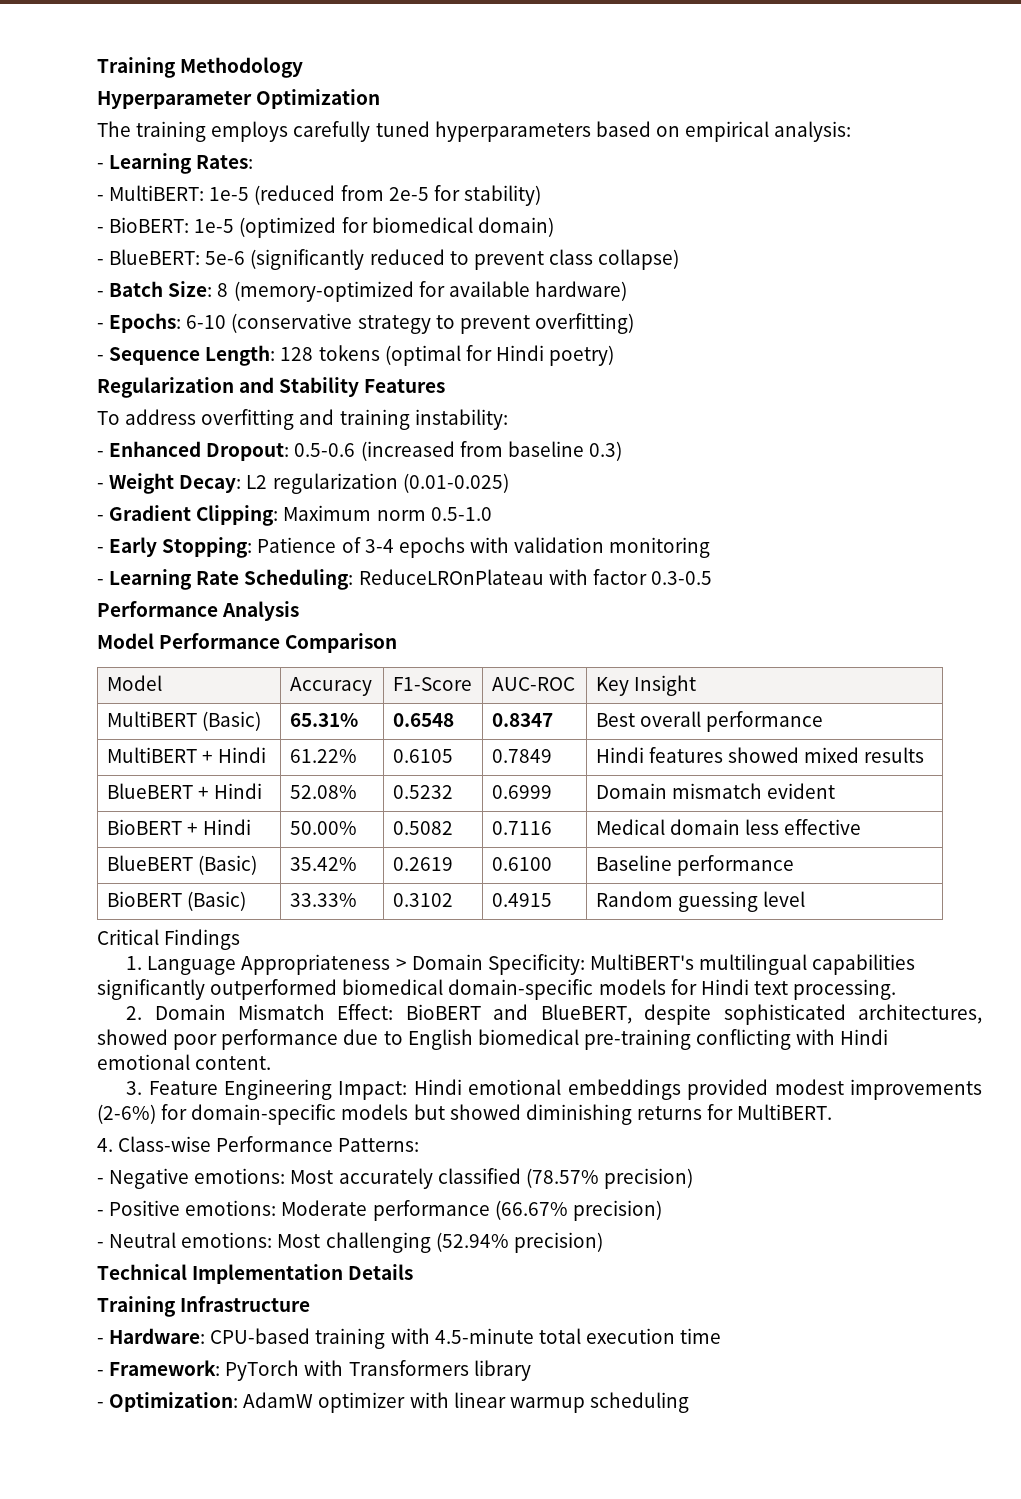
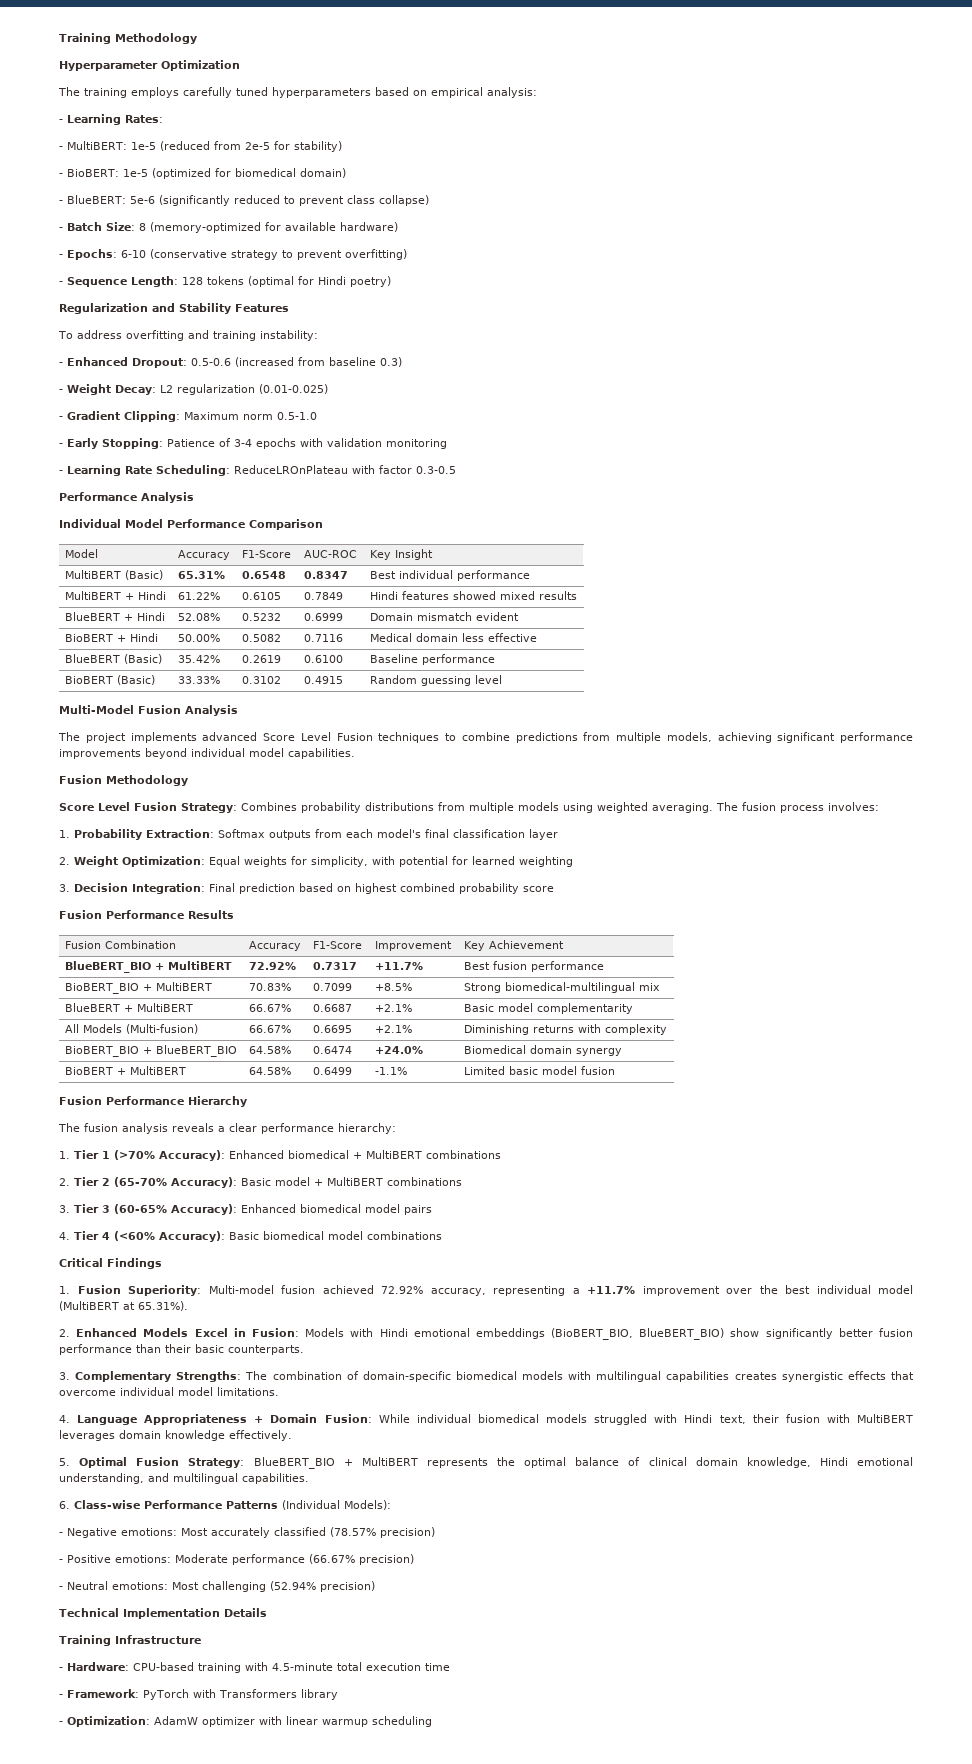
(300, 611) none -> [59,519,121,528] Individual
[640,711,702,727] overall -> [398,570,453,579] individual
[97,929,241,950] [126,954,916,975] [97,979,897,1000] [126,1004,983,1025] [97,1029,889,1050] [97,1054,272,1070] [126,1079,983,1100] [97,1104,833,1125] [97,1136,420,1152] Critical Findings // 1. Language Appropriateness > Domain Specificity: MultiBERT's multilingual capabilities significantly outperformed biomedical domain-specific models for Hindi text processing. // 2. Domain Mismatch Effect: BioBERT and BlueBERT, despite sophisticated architectures, showed poor performance due to English biomedical pre-training conflicting with Hindi emotional content. // 3. Feature Engineering Impact: Hindi emotional embeddings provided modest improvements (2-6%) for domain-specific models but showed diminishing returns for MultiBERT. // 4. Class-wise Performance Patterns: -> [59,705,238,716] [58,732,913,743] [59,748,355,759] [59,775,188,786] [59,802,879,813] [59,829,558,840] [59,856,573,867] [59,883,554,894] [59,910,234,919] [64,940,176,949] [248,941,301,951] [312,941,362,949] [374,941,452,951] [463,940,564,951] [64,961,232,973] [248,962,296,970] [312,962,357,970] [374,962,423,970] [463,961,604,972] [64,982,212,994] [248,983,291,991] [312,983,352,991] [374,983,412,991] [463,982,660,993] [64,1003,193,1012] [248,1004,291,1012] [312,1004,352,1012] [374,1004,412,1012] [463,1003,633,1014] [64,1024,198,1034] [248,1025,291,1033] [312,1025,352,1033] [374,1025,412,1033] [463,1024,667,1035] [64,1045,237,1057] [248,1046,291,1054] [312,1046,352,1054] [374,1046,423,1054] [463,1045,622,1056] [64,1066,186,1075] [248,1067,291,1075] [312,1067,352,1075] [374,1067,407,1075] [463,1066,615,1075] [59,1096,247,1107] [58,1123,396,1134] [59,1150,501,1161] [59,1177,462,1188] [59,1204,432,1215] [59,1231,442,1242] [59,1258,162,1269] [59,1285,913,1296] [59,1301,188,1311] [59,1328,913,1340] [59,1344,304,1355] [59,1371,914,1382] [59,1387,279,1396] [59,1414,914,1425] [59,1430,292,1441] [59,1457,913,1469] [59,1473,309,1484] [59,1500,391,1510] Multi-Model Fusion Analysis // The project implements advanced Score Level Fusion techniques to combine predictions from multiple models, achieving significant performance improvements beyond individual model capabilities. // Fusion Methodology // Score Level Fusion Strategy: Combines probability distributions from multiple models using weighted averaging. The fusion process involves: // 1. Probability Extraction: Softmax outputs from each model's final classification layer // 2. Weight Optimization: Equal weights for simplicity, with potential for learned weighting // 3. Decision Integration: Final prediction based on highest combined probability score // Fusion Performance Results // Fusion Combination | Accuracy | F1-Score | Improvement | Key Achievement // BlueBERT_BIO + MultiBERT | 72.92% | 0.7317 | +11.7% | Best fusion performance // BioBERT_BIO + MultiBERT | 70.83% | 0.7099 | +8.5% | Strong biomedical-multilingual mix // BlueBERT + MultiBERT | 66.67% | 0.6687 | +2.1% | Basic model complementarity // All Models (Multi-fusion) | 66.67% | 0.6695 | +2.1% | Diminishing returns with complexity // BioBERT_BIO + BlueBERT_BIO | 64.58% | 0.6474 | +24.0% | Biomedical domain synergy // BioBERT + MultiBERT | 64.58% | 0.6499 | -1.1% | Limited basic model fusion // Fusion Performance Hierarchy // The fusion analysis reveals a clear performance hierarchy: // 1. Tier 1 (>70% Accuracy): Enhanced biomedical + MultiBERT combinations // 2. Tier 2 (65-70% Accuracy): Basic model + MultiBERT combinations // 3. Tier 3 (60-65% Accuracy): Enhanced biomedical model pairs // 4. Tier 4 (<60% Accuracy): Basic biomedical model combinations // Critical Findings // 1. Fusion Superiority: Multi-model fusion achieved 72.92% accuracy, representing a +11.7% improvement over the best individual model (MultiBERT at 65.31%). // 2. Enhanced Models Excel in Fusion: Models with Hindi emotional embeddings (BioBERT_BIO, BlueBERT_BIO) show significantly better fusion performance than their basic counterparts. // 3. Complementary Strengths: The combination of domain-specific biomedical models with multilingual capabilities creates synergistic effects that overcome individual model limitations. // 4. Language Appropriateness + Domain Fusion: While individual biomedical models struggled with Hindi text, their fusion with MultiBERT leverages domain knowledge effectively. // 5. Optimal Fusion Strategy: BlueBERT_BIO + MultiBERT represents the optimal balance of clinical domain knowledge, Hindi emotional understanding, and multilingual capabilities. // 6. Class-wise Performance Patterns (Individual Models):

